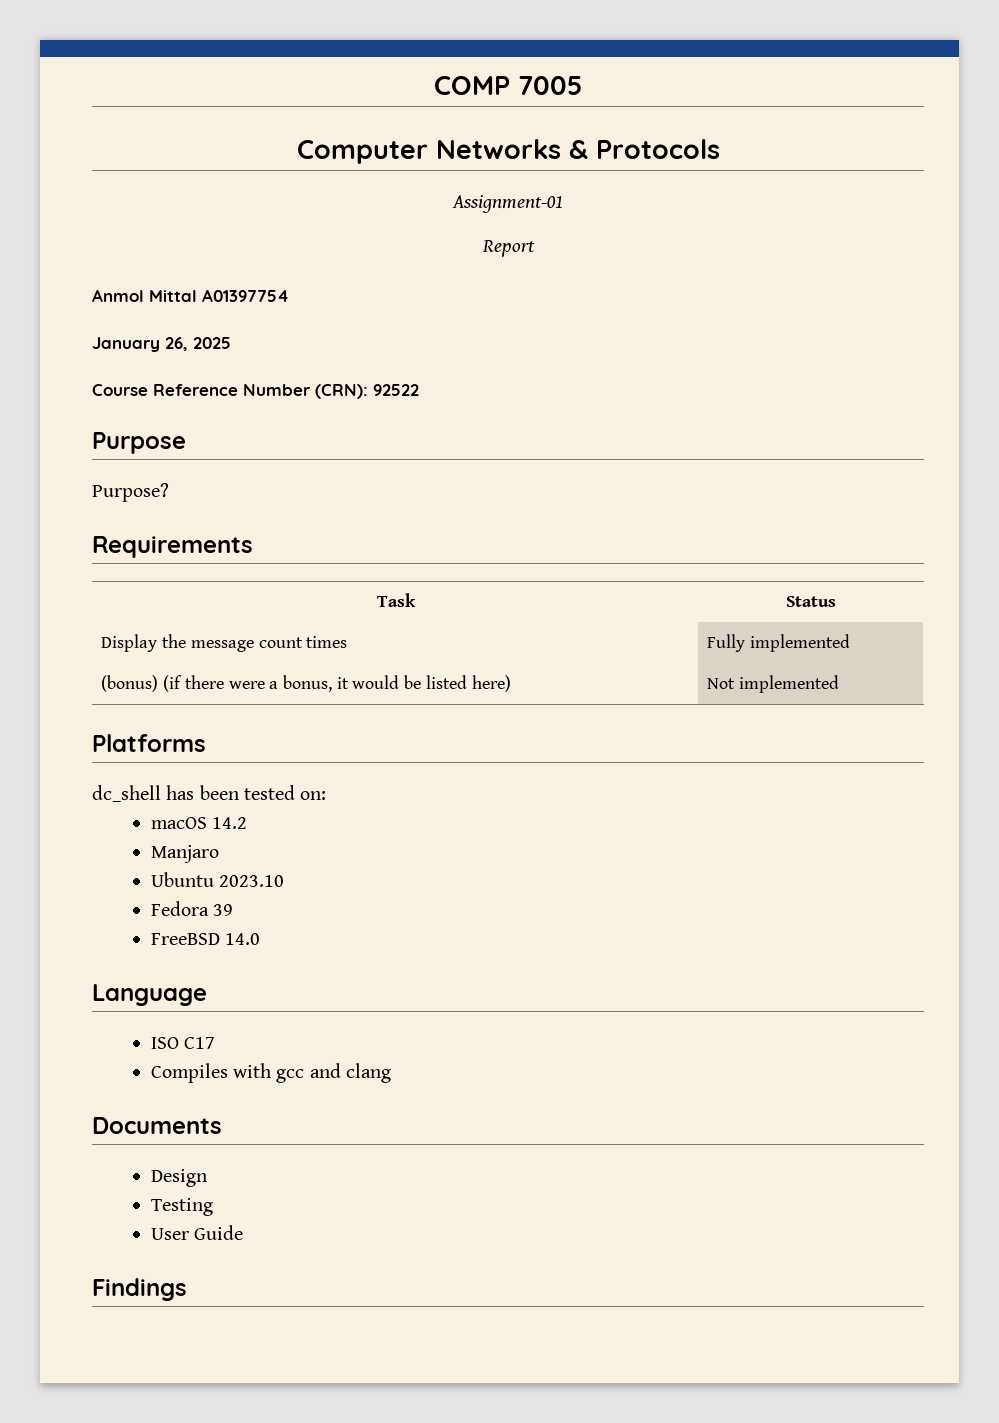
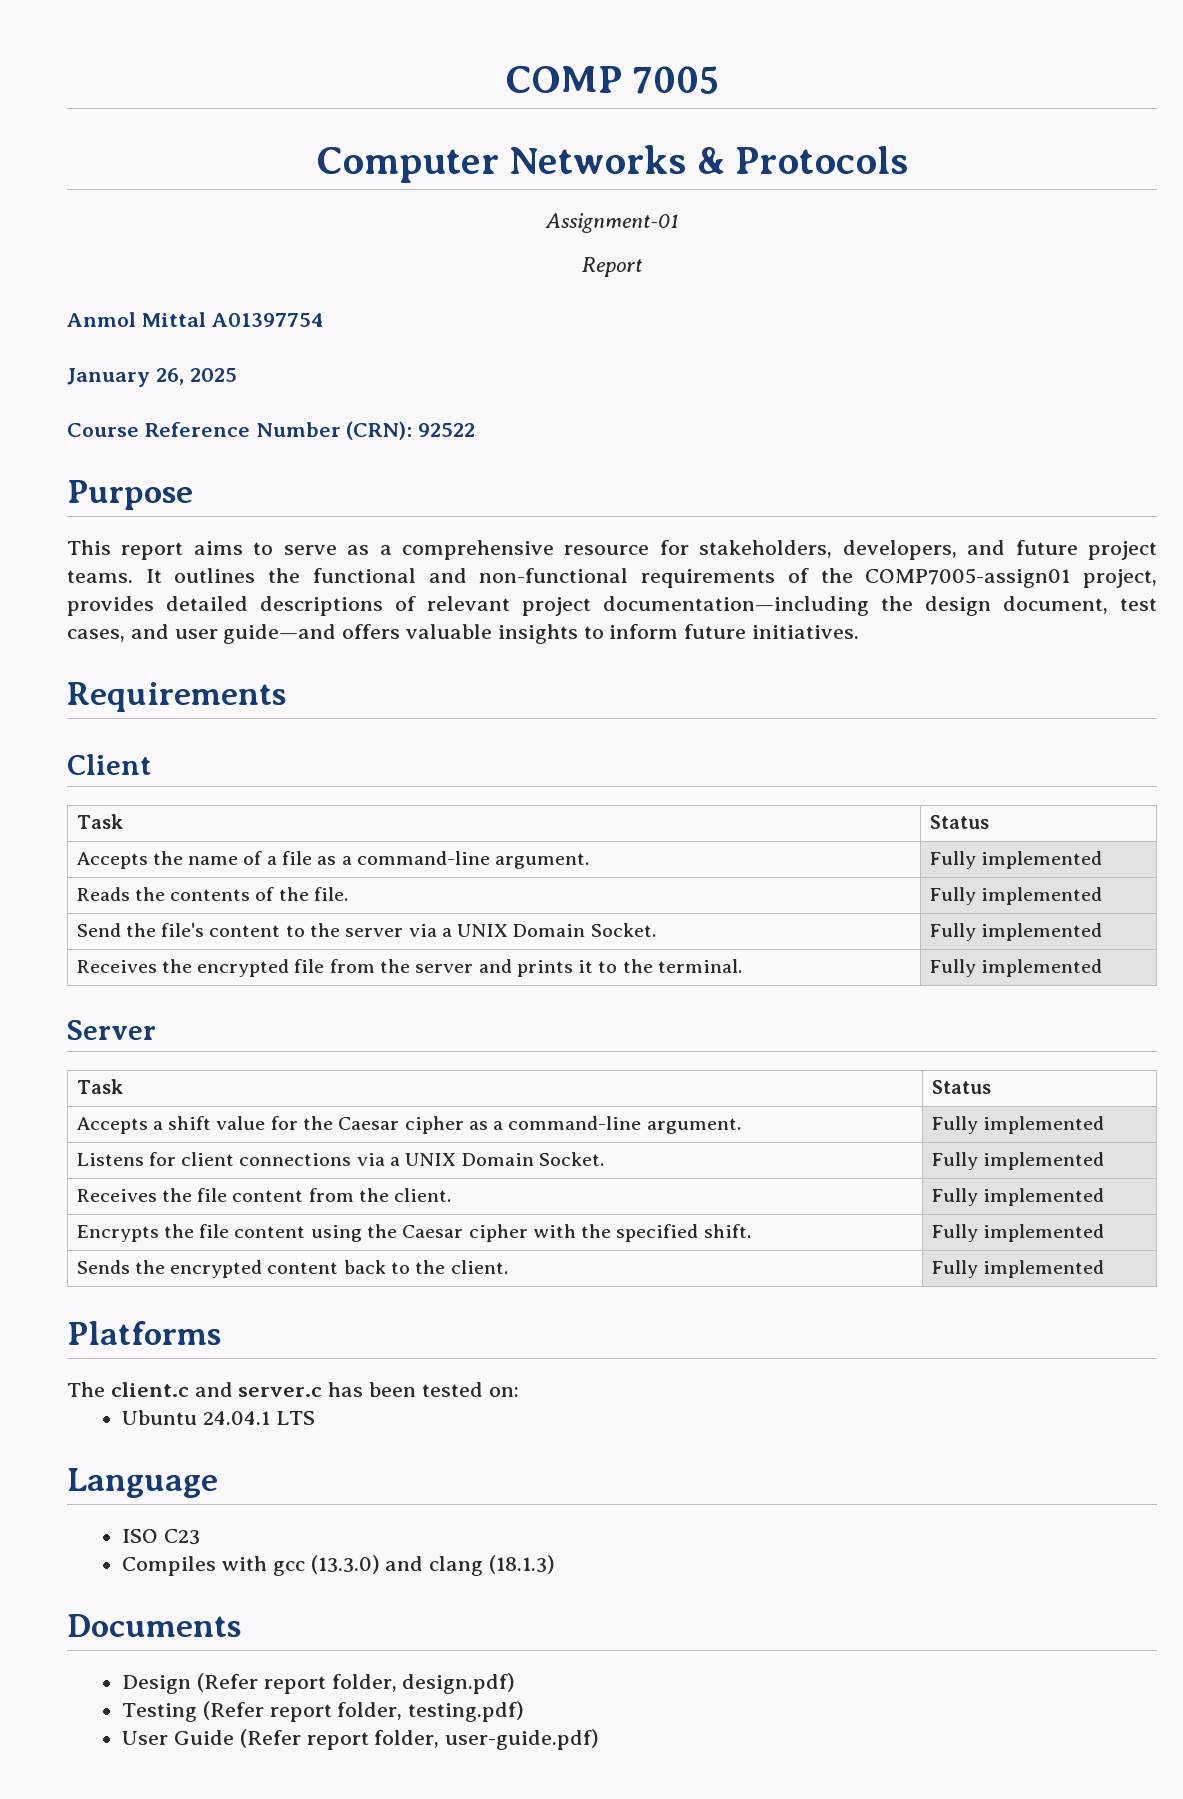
[92,483,169,502] Purpose? -> [67,540,1158,560] [67,568,1157,588] [67,596,1157,616] [67,624,860,644] This report aims to serve as a comprehensive resource for stakeholders, developers, and future project teams. It outlines the functional and non-functional requirements of the COMP7005-assign01 project, provides detailed descriptions of relevant project documentation—including the design document, test cases, and user guide—and offers valuable insights to inform future initiatives.
[376,593,416,607] [786,596,836,607] [101,634,348,652] [707,634,851,652] [101,675,511,692] [707,675,840,693] [92,734,206,752] [92,785,327,802] [150,817,248,829] [150,845,219,863] [150,872,285,887] [150,901,234,916] [150,933,261,945] // Task | Status // Display the message count times | Fully implemented // (bonus) (if there were a bonus, it would be listed here) | Not implemented // Platforms // dc_shell has been tested on: // macOS 14.2 // Manjaro // Ubuntu 2023.10 // Fedora 39 // FreeBSD 14.0 -> [67,754,151,775] [76,814,123,829] [929,815,989,829] [76,851,590,869] [929,851,1102,869] [76,887,349,901] [929,887,1102,905] [76,923,656,937] [929,923,1102,941] [76,959,742,977] [929,959,1102,977] [67,1020,156,1040] [76,1079,123,1094] [931,1080,991,1094] [76,1116,741,1134] [931,1116,1104,1134] [76,1152,604,1166] [931,1152,1104,1170] [76,1188,452,1202] [931,1188,1104,1206] [76,1224,751,1242] [931,1224,1104,1242] [76,1260,508,1278] [931,1260,1104,1278] [67,1321,221,1345] [67,1382,519,1397] [122,1410,315,1425] // Client // Task | Status // Accepts the name of a file as a command-line argument. | Fully implemented // Reads the contents of the file. | Fully implemented // Send the file's content to the server via a UNIX Domain Socket. | Fully implemented // Receives the encrypted file from the server and prints it to the terminal. | Fully implemented // Server // Task | Status // Accepts a shift value for the Caesar cipher as a command-line argument. | Fully implemented // Listens for client connections via a UNIX Domain Socket. | Fully implemented // Receives the file content from the client. | Fully implemented // Encrypts the file content using the Caesar cipher with the specified shift. | Fully implemented // Sends the encrypted content back to the client. | Fully implemented // Platforms // The client.c and server.c has been tested on: // Ubuntu 24.04.1 LTS
[184,1037,216,1049] C17 -> [163,1529,200,1545] C23
(305, 1076) none -> [310,1555,380,1574] (13.3.0)
(391, 1073) none -> [488,1555,555,1574] (18.1.3)
[150,1198,213,1216] [150,1225,244,1240] [92,1278,187,1301] // Testing // User Guide // Findings -> [196,1673,516,1694] [122,1701,525,1722] [122,1729,600,1750] (Refer report folder, design.pdf) // Testing (Refer report folder, testing.pdf) // User Guide (Refer report folder, user-guide.pdf)

